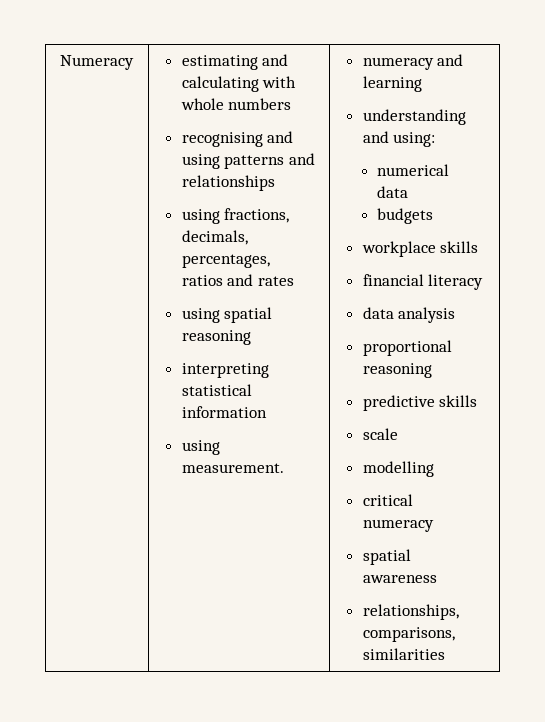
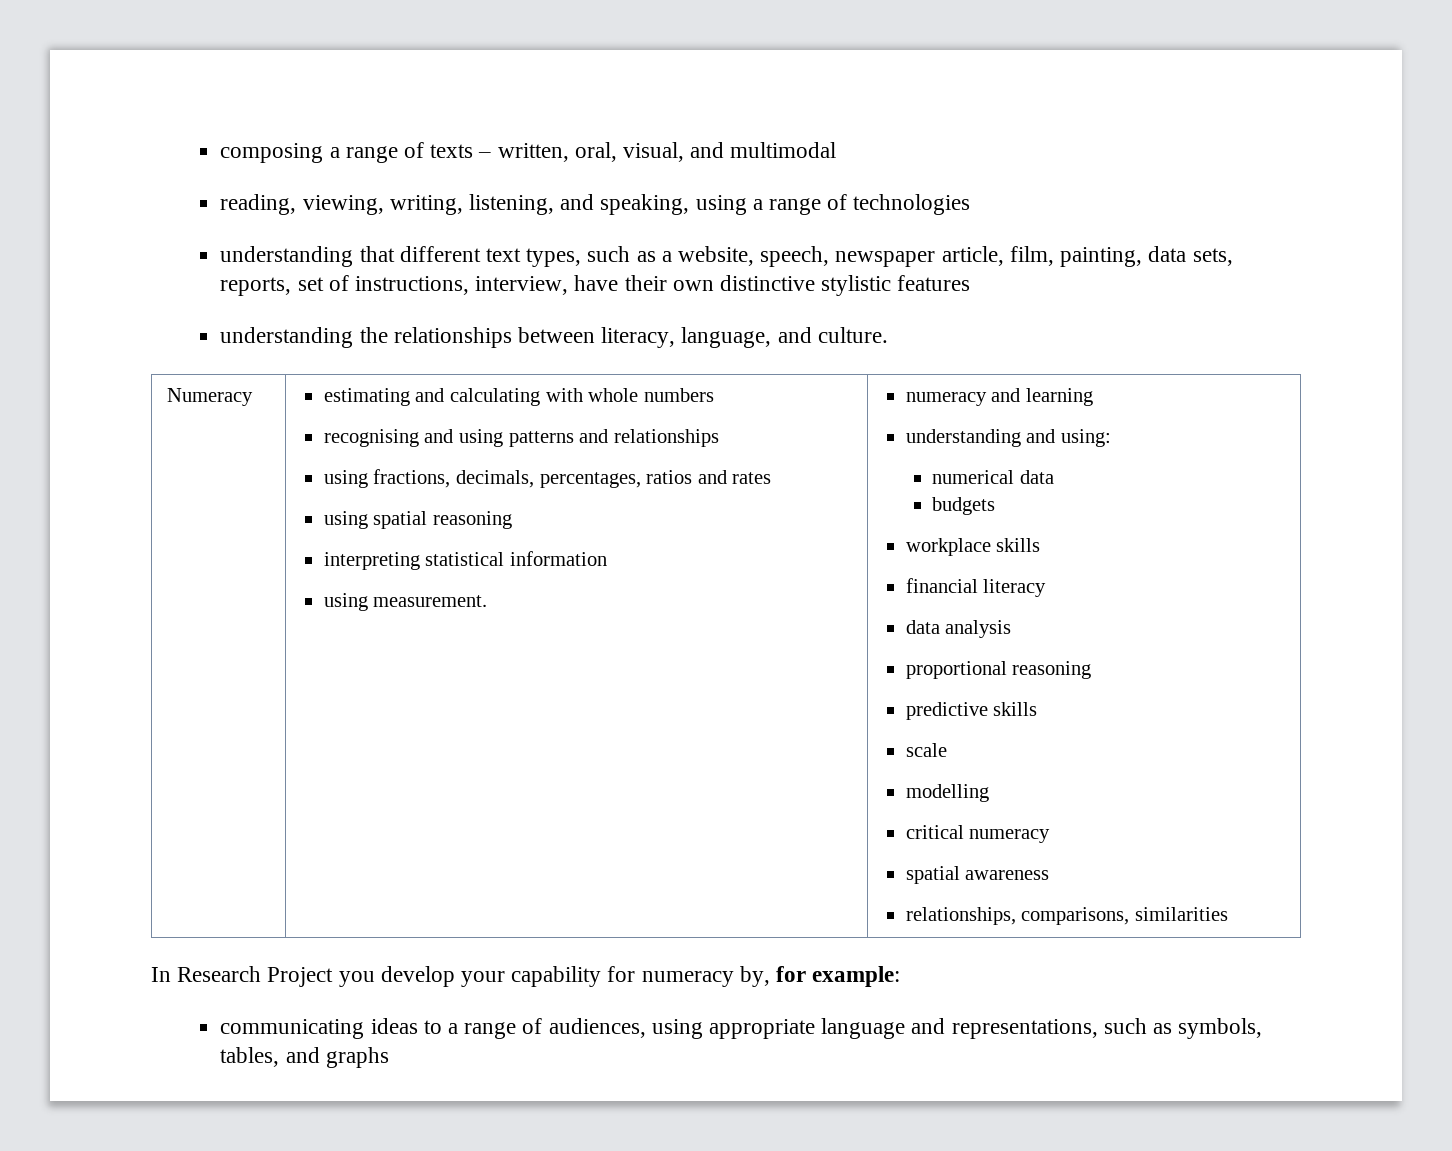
(59, 62) none -> [220,142,837,163] [220,194,971,215] [220,246,1233,267] [220,275,971,296] [220,327,888,348] composing a range of texts – written, oral, visual, and multimodal // reading, viewing, writing, listening, and speaking, using a range of technologies // understanding that different text types, such as a website, speech, newspaper article, film, painting, data sets, reports, set of instructions, interview, have their own distinctive stylistic features // understanding the relationships between literacy, language, and culture. //
(445, 654) none -> [151,966,901,987] [220,1018,1263,1039] [220,1047,389,1068] // In Research Project you develop your capability for numeracy by, for example: // communicating ideas to a range of audiences, using appropriate language and representations, such as symbols, tables, and graphs

